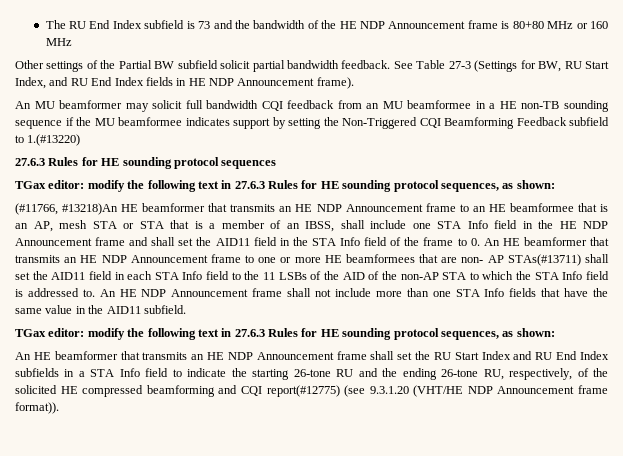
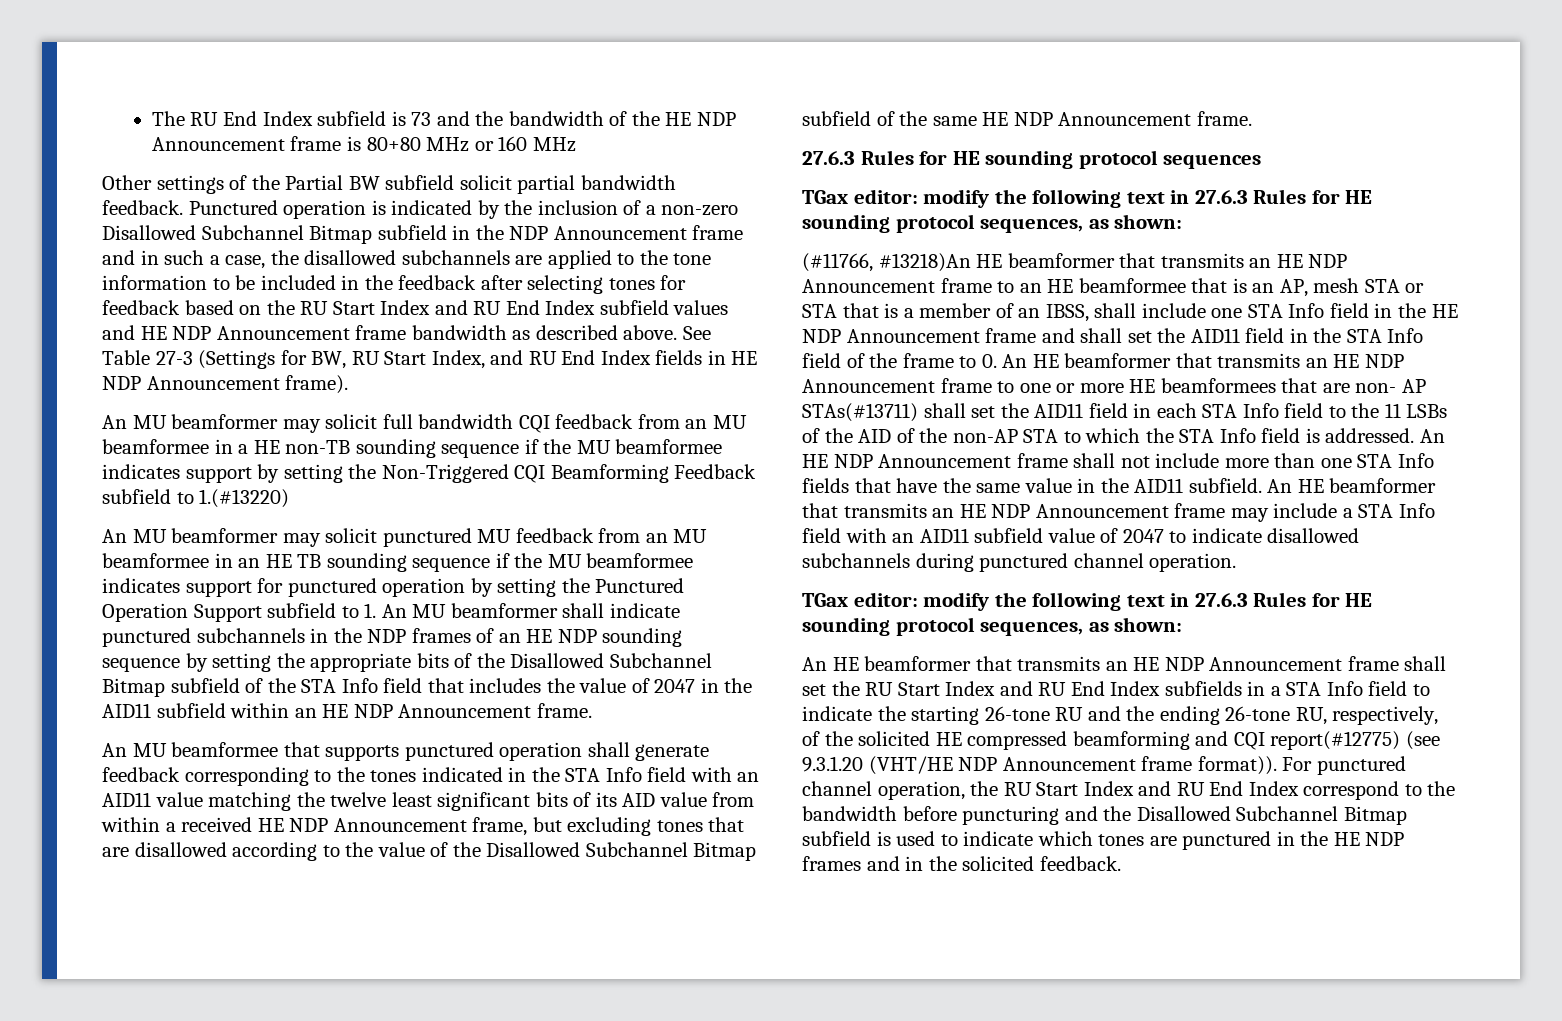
(391, 64) none -> [188,200,739,219] [102,225,744,244] [102,250,712,269] [102,275,687,294] [102,300,729,315] [102,325,678,340] Punctured operation is indicated by the inclusion of a non-zero Disallowed Subchannel Bitmap subfield in the NDP Announcement frame and in such a case, the disallowed subchannels are applied to the tone information to be included in the feedback after selecting tones for feedback based on the RU Start Index and RU End Index subfield values and HE NDP Announcement frame bandwidth as described above.
(81, 140) none -> [102,528,708,547] [102,553,694,572] [102,578,685,597] [102,603,680,622] [102,628,683,647] [102,653,712,672] [102,678,753,697] [102,703,592,718] [102,742,710,761] [102,767,760,786] [102,792,755,811] [101,817,745,836] [102,842,757,861] [802,111,1252,126] // An MU beamformer may solicit punctured MU feedback from an MU beamformee in an HE TB sounding sequence if the MU beamformee indicates support for punctured operation by setting the Punctured Operation Support subfield to 1. An MU beamformer shall indicate punctured subchannels in the NDP frames of an HE NDP sounding sequence by setting the appropriate bits of the Disallowed Subchannel Bitmap subfield of the STA Info field that includes the value of 2047 in the AID11 subfield within an HE NDP Announcement frame. // An MU beamformee that supports punctured operation shall generate feedback corresponding to the tones indicated in the STA Info field with an AID11 value matching the twelve least significant bits of its AID value from within a received HE NDP Announcement frame, but excluding tones that are disallowed according to the value of the Disallowed Subchannel Bitmap subfield of the same HE NDP Announcement frame.
[27,288,95,297] addressed to. -> [1325,428,1415,443] addressed.
(186, 309) none -> [1267,478,1437,493] [802,503,1435,522] [802,528,1360,543] [802,553,1237,572] An HE beamformer that transmits an HE NDP Announcement frame may include a STA Info field with an AID11 subfield value of 2047 to indicate disallowed subchannels during punctured channel operation.
(59, 408) none -> [1282,756,1406,775] [802,781,1456,800] [802,806,1407,825] [802,831,1405,850] [802,856,1121,871] For punctured channel operation, the RU Start Index and RU End Index correspond to the bandwidth before puncturing and the Disallowed Subchannel Bitmap subfield is used to indicate which tones are punctured in the HE NDP frames and in the solicited feedback.

